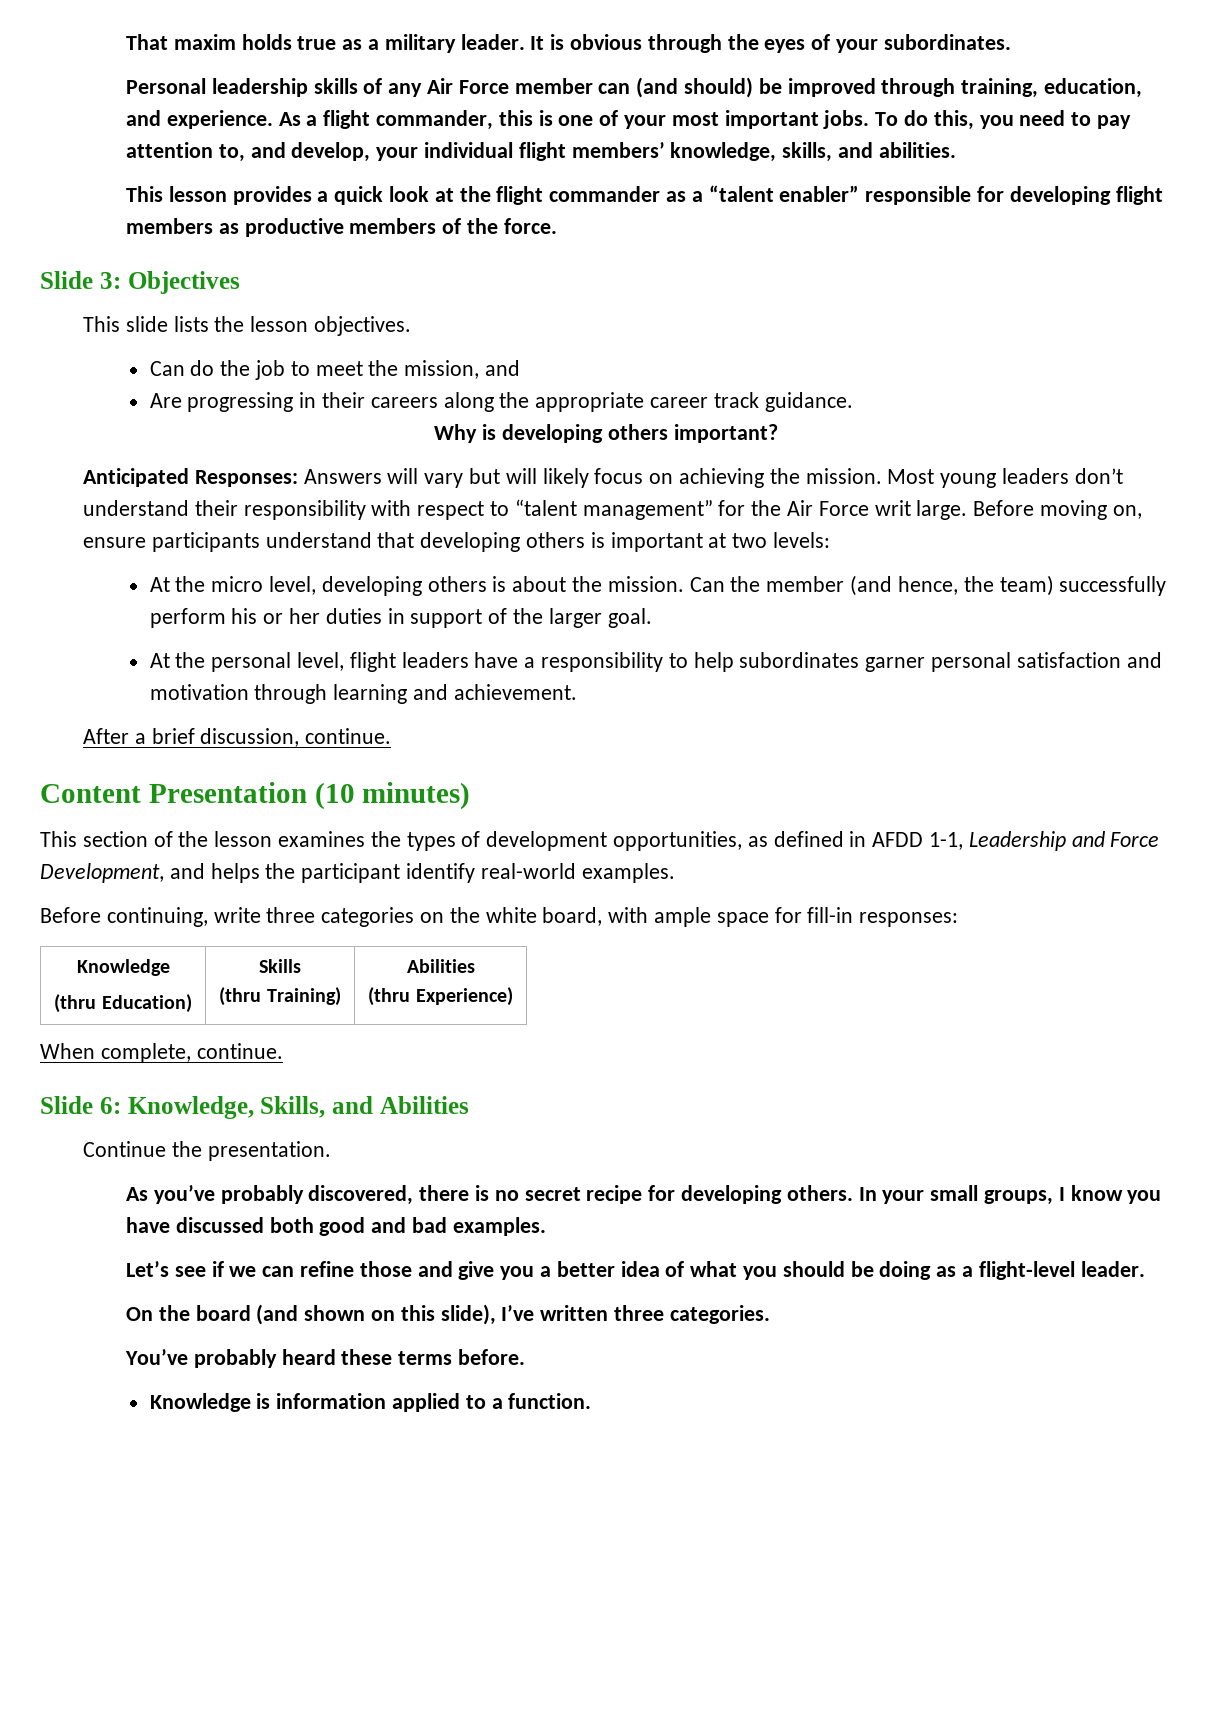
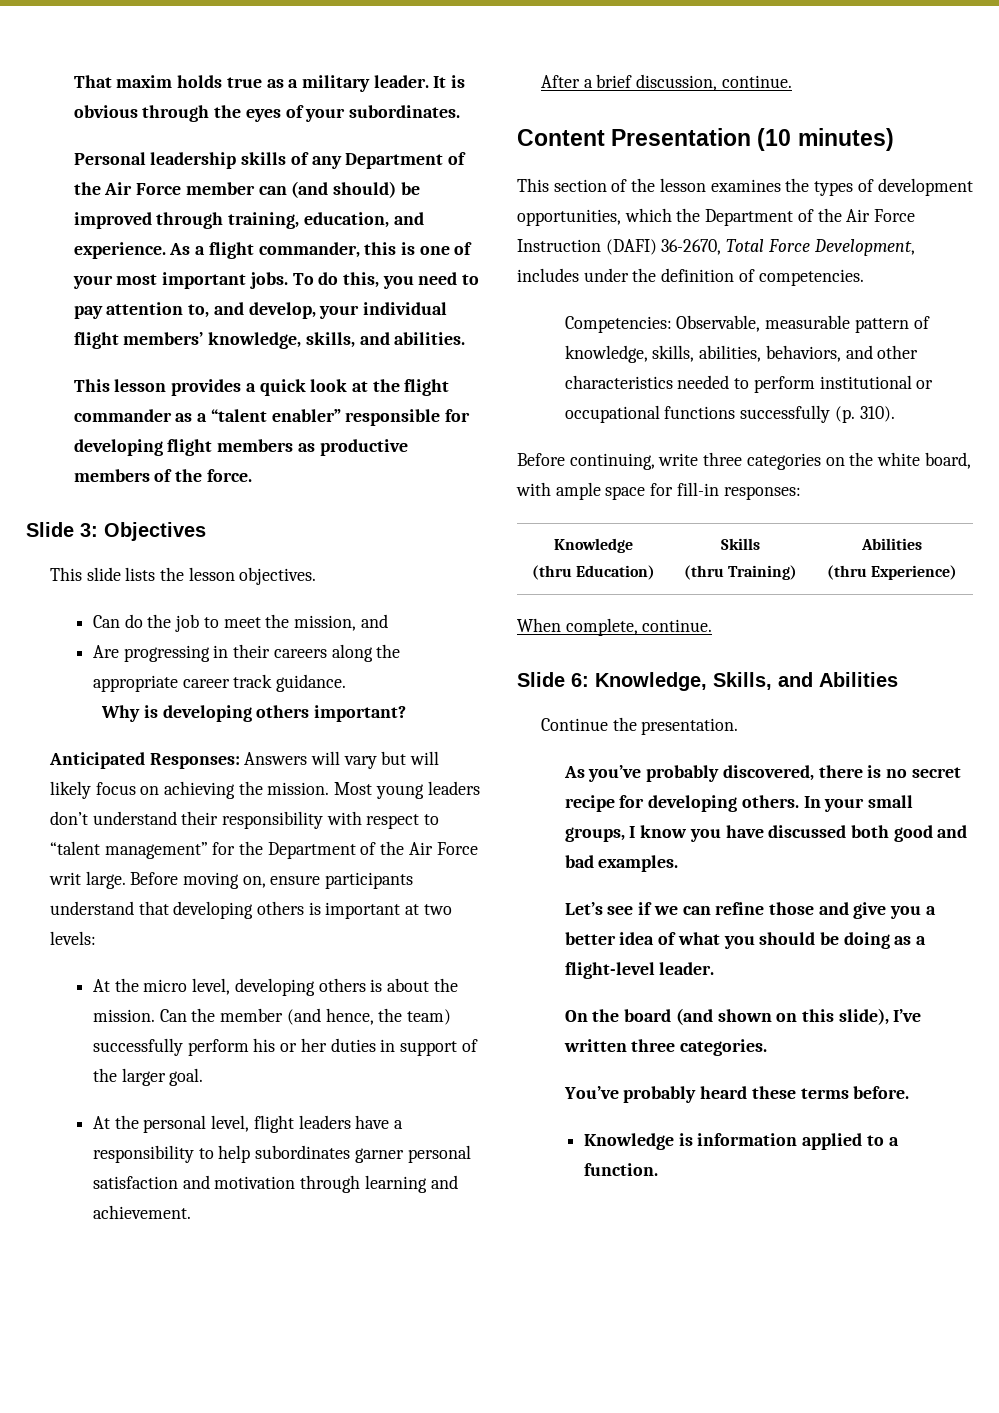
(423, 90) none -> [345,152,467,169] [73,182,101,195] Department of the
(782, 508) none -> [267,841,405,859] Department of the
[747,831,1160,851] [40,863,675,883] as defined in AFDD 1-1, Leadership and Force Development, and helps the participant identify real-world examples. -> [624,208,916,226] [517,239,915,256] [517,268,864,286] [564,315,930,333] [564,345,919,363] [564,375,934,393] [564,405,895,423] which the Department of the Air Force Instruction (DAFI) 36-2670, Total Force Development, includes under the definition of competencies. // Competencies: Observable, measurable pattern of knowledge, skills, abilities, behaviors, and other characteristics needed to perform institutional or occupational functions successfully (p. 310).

